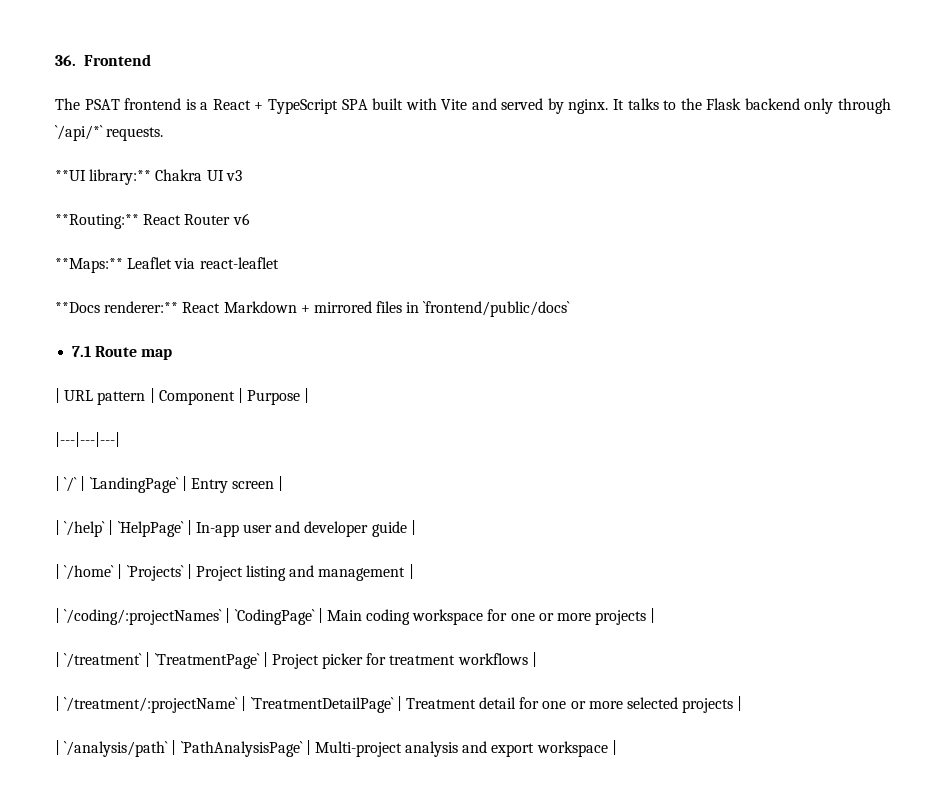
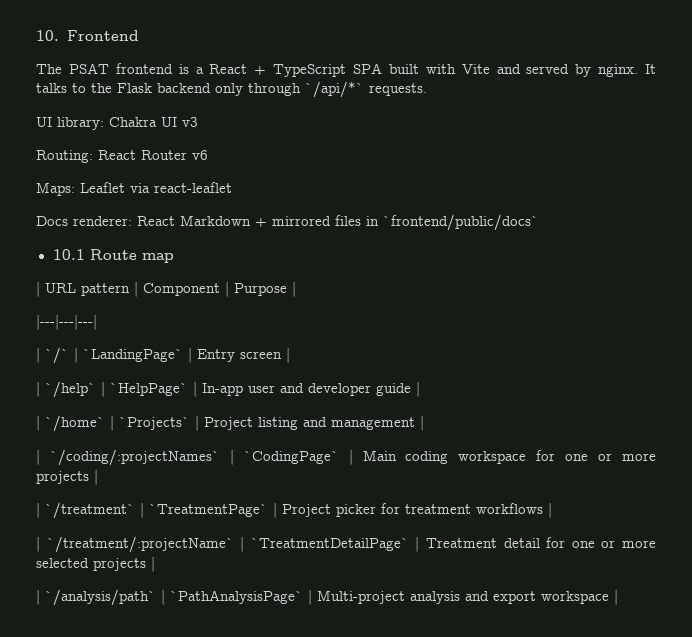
[55,55,76,66] 36. -> [36,30,59,41] 10.
[55,169,152,185] **UI library:** -> [36,117,104,130] UI library:
[55,214,139,229] **Routing:** -> [36,150,93,163] Routing:
[55,258,123,273] **Maps:** -> [36,182,75,196] Maps:
[55,301,179,313] **Docs renderer:** -> [36,216,132,226] Docs renderer:
[72,346,92,357] 7.1 -> [52,249,85,260] 10.1

